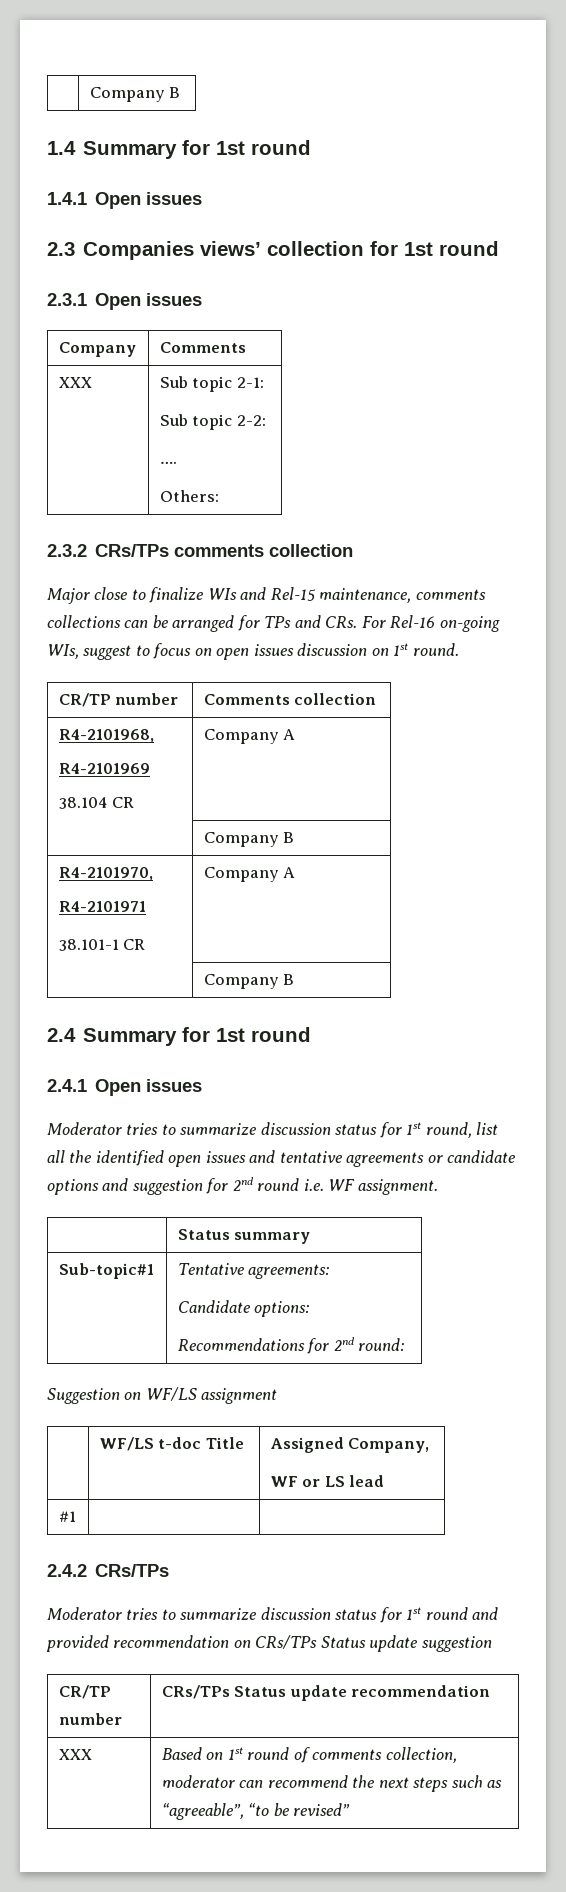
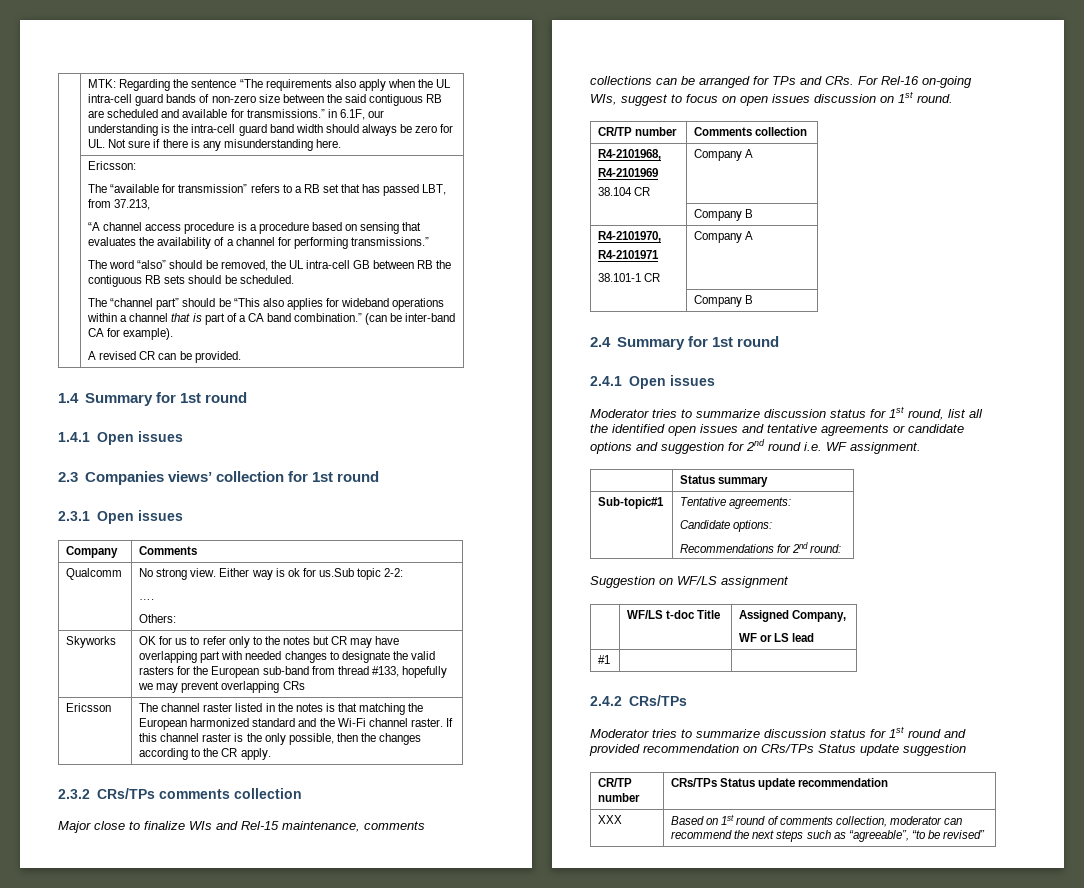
[89,87,181,102] | Company B -> [88,79,452,91] [88,94,443,106] [88,109,384,120] [88,124,454,136] [88,139,341,151] [88,161,137,170] [88,184,447,196] [88,199,151,210] [88,222,422,234] [88,237,429,249] [88,260,452,271] [88,275,294,287] [88,298,445,310] [87,313,456,325] [88,328,174,340] [88,351,241,363] | MTK: Regarding the sentence “The requirements also apply when the UL intra-cell guard bands of non-zero size between the said contiguous RB are scheduled and available for transmissions.” in 6.1F, our understanding is the intra-cell guard band width should always be zero for UL. Not sure if there is any misunderstanding here. // | Ericsson: // The “available for transmission” refers to a RB set that has passed LBT, from 37.213, // “A channel access procedure is a procedure based on sensing that evaluates the availability of a channel for performing transmissions.” // The word “also” should be removed, the UL intra-cell GB between RB the contiguous RB sets should be scheduled. // The “channel part” should be “This also applies for wideband operations within a channel that is part of a CA band combination.” (can be inter-band CA for example). // A revised CR can be provided.
[58,377,92,388] [159,376,264,392] [159,414,266,430] [159,461,177,464] [159,490,219,502] XXX | Sub topic 2-1: // Sub topic 2-2: // …. // Others: -> [66,568,123,580] [139,568,404,580] [139,599,155,600] [139,614,177,623] [66,636,117,648] [139,636,400,648] [139,651,435,663] [139,666,447,678] [138,681,305,693] [66,703,112,712] [139,703,424,715] [139,718,453,730] [139,733,422,745] [139,748,271,760] Qualcomm | No strong view. Either way is ok for us.Sub topic 2-2: // …. // Others: // Skyworks | OK for us to refer only to the notes but CR may have overlapping part with needed changes to designate the valid rasters for the European sub-band from thread #133, hopefully we may prevent overlapping CRs // Ericsson | The channel raster listed in the notes is that matching the European harmonized standard and the Wi-Fi channel raster. If this channel raster is the only possible, then the changes according to the CR apply.

